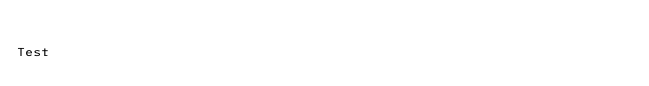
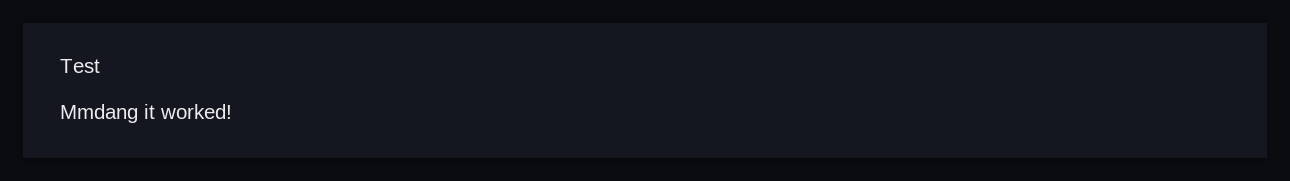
(49, 52) none -> [60,104,232,123] // Mmdang it worked!

